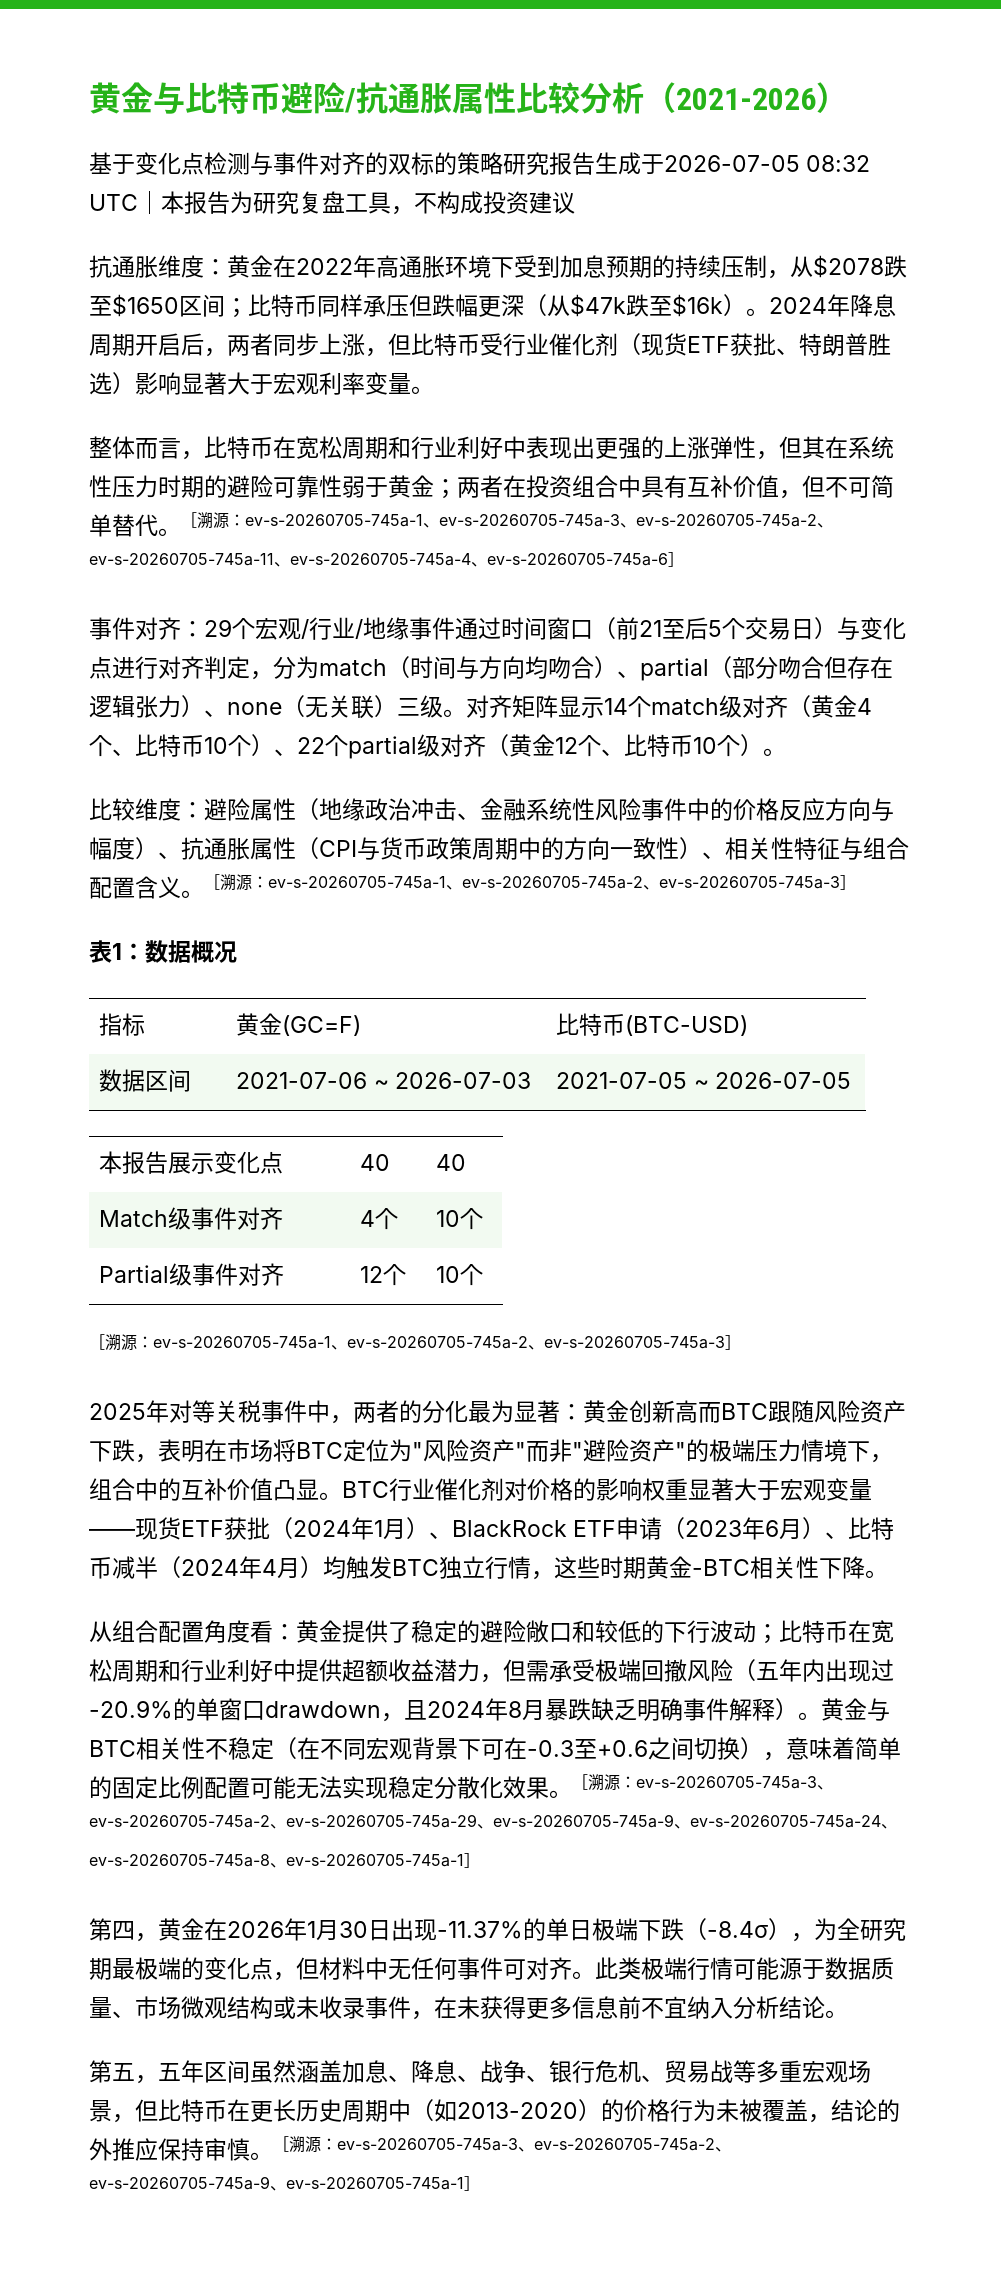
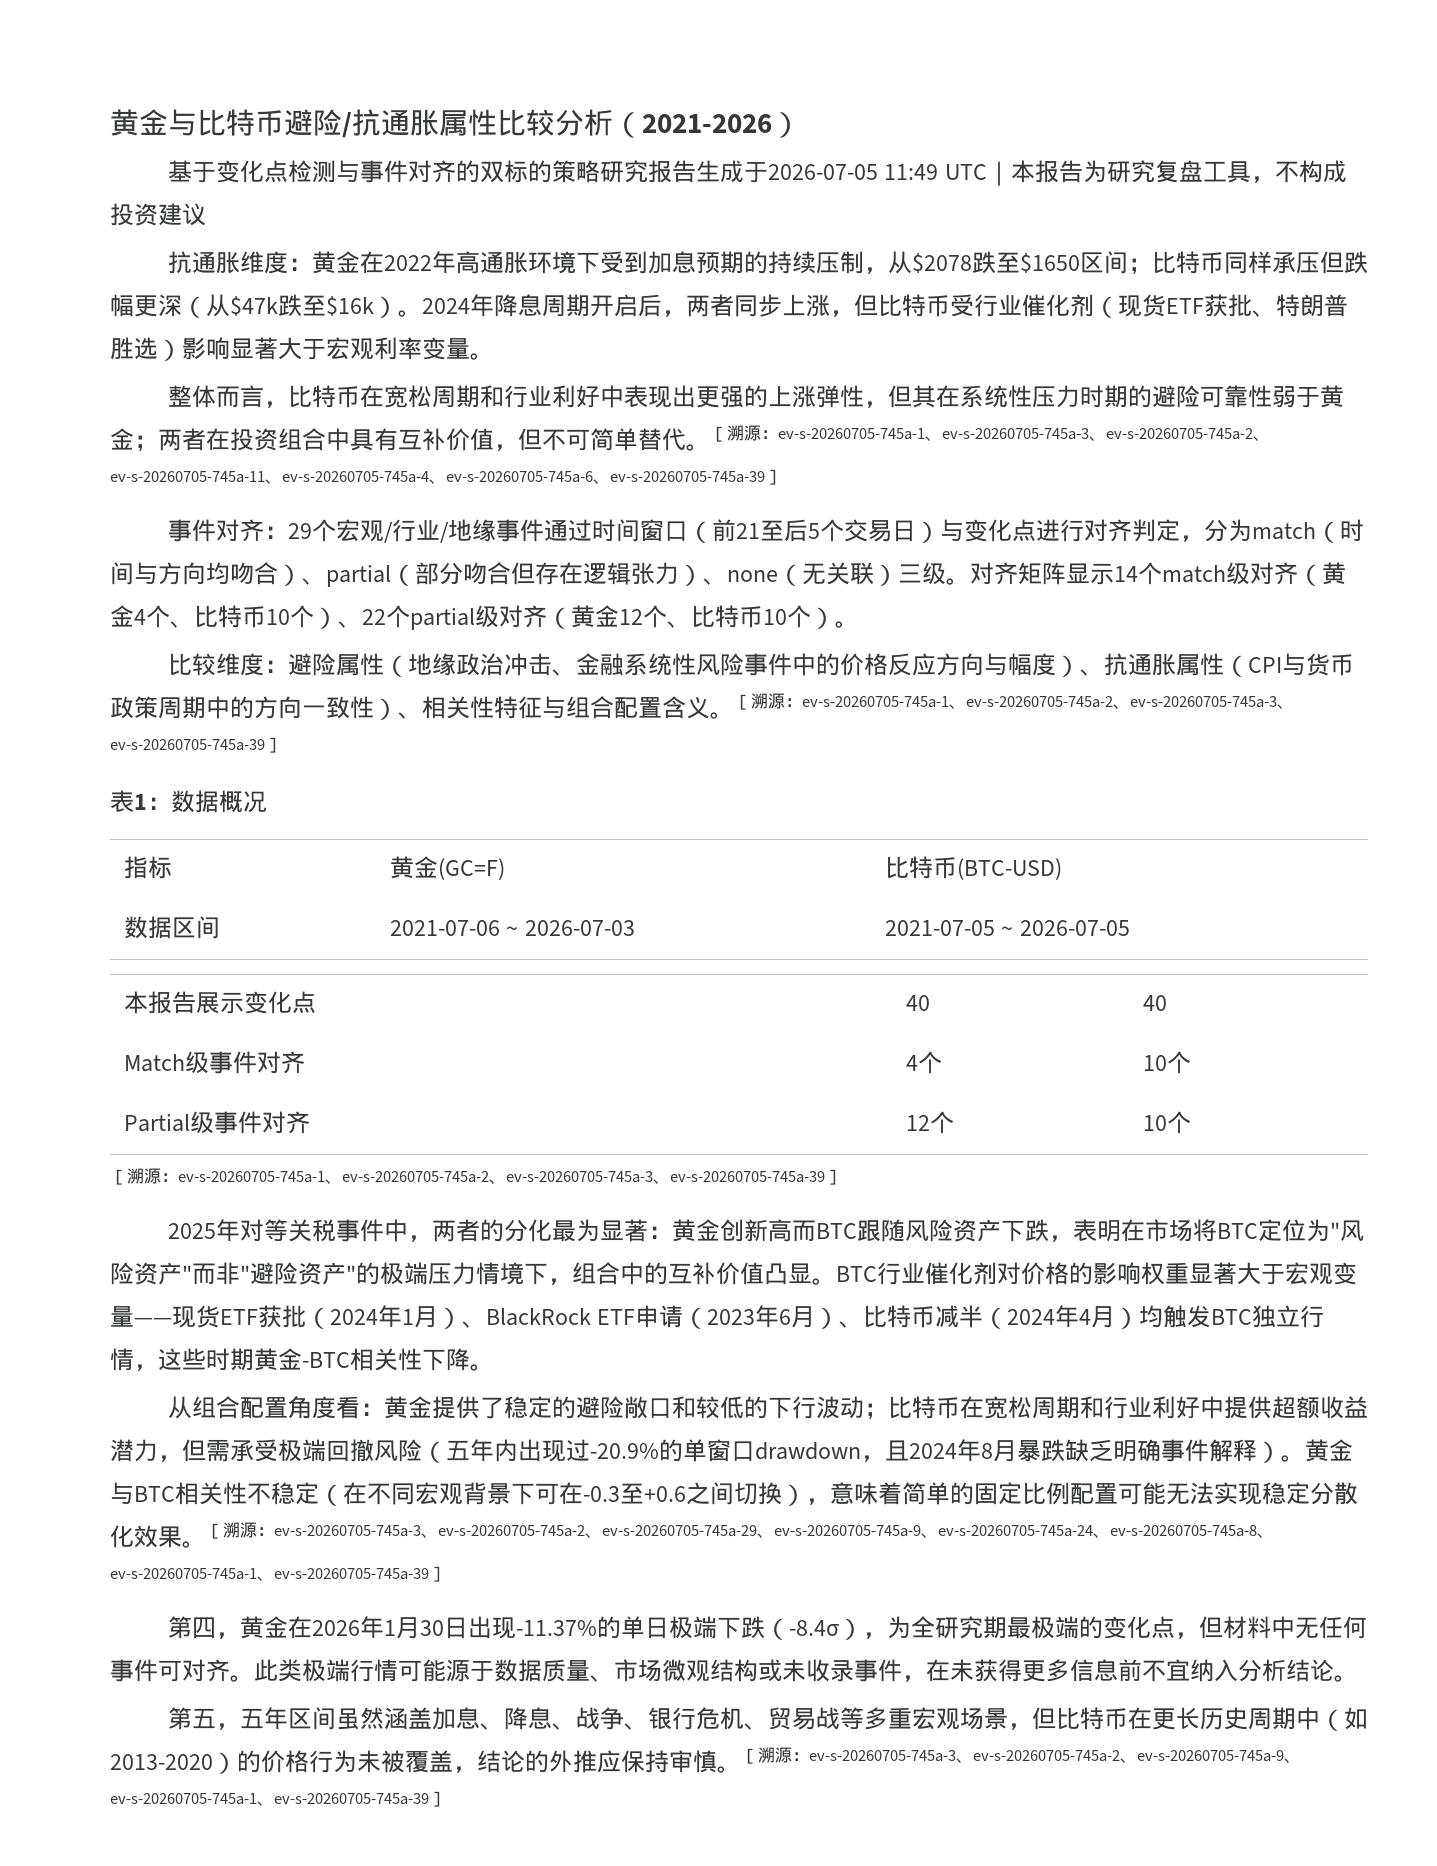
[806,155,871,172] 08:32 -> [884,164,939,180] 11:49
(668, 559) none -> [593,471,765,484] 、ev-s-20260705-745a-39
(840, 882) none -> [1277,704,1294,709] [110,739,265,751] 、ev-s-20260705-745a-39
(725, 1342) none -> [653,1171,825,1184] 、ev-s-20260705-745a-39
(464, 1860) none -> [257,1568,429,1581] 、ev-s-20260705-745a-39
(464, 2183) none -> [257,1793,429,1806] 、ev-s-20260705-745a-39

